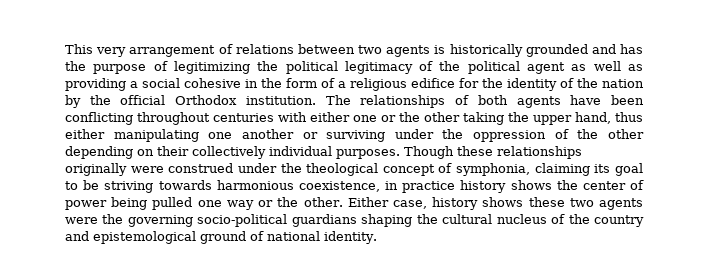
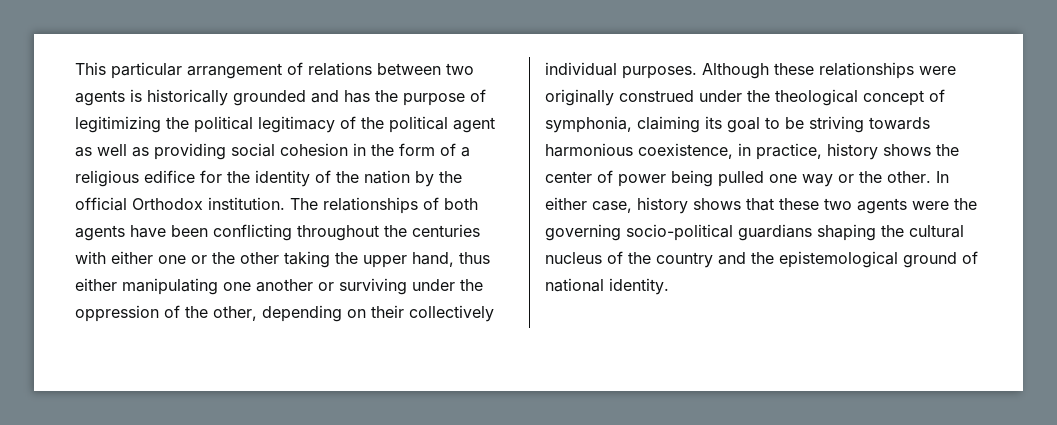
[96,47,127,57] very -> [111,62,182,79] particular
[130,78,241,88] a social cohesive -> [231,143,348,157] social cohesion
(210, 118) none -> [384,225,407,237] the
[607,129,644,139] other -> [213,306,257,321] other,
[404,146,454,159] Though -> [702,63,769,79] Although
[65,163,164,176] originally were -> [919,66,956,75] [545,89,614,106] were originally
[402,181,456,193] practice -> [756,143,822,160] practice,
[347,197,389,207] Either -> [936,171,949,183] [545,197,587,210] In either
(524, 202) none -> [746,198,774,211] that
(89, 236) none -> [751,252,774,264] the

